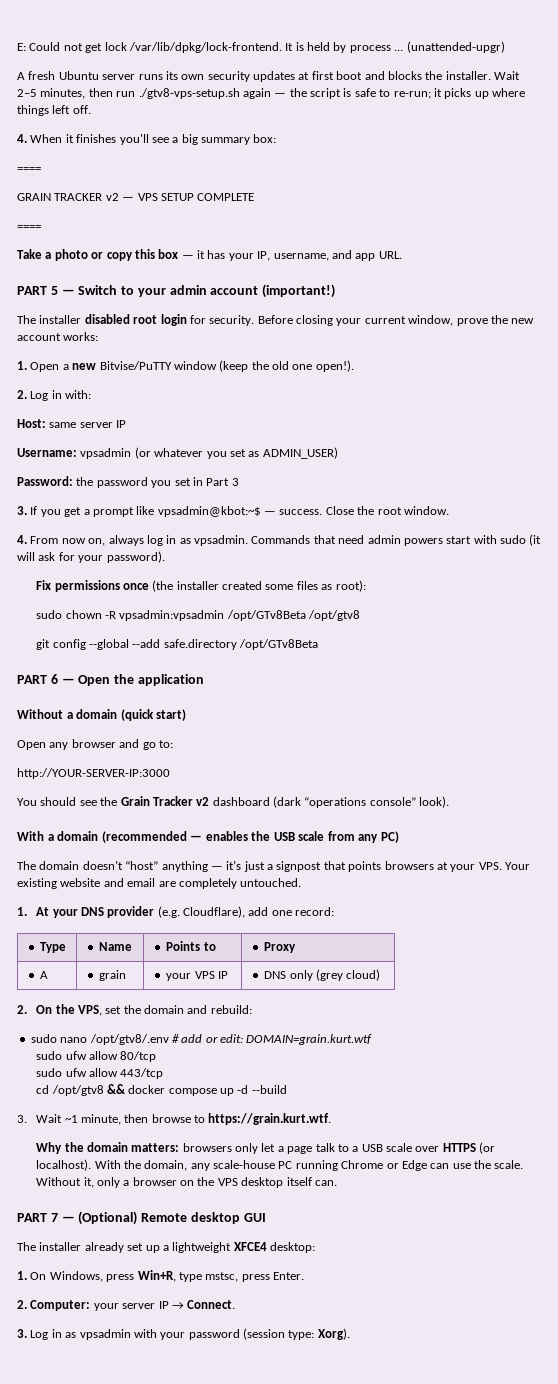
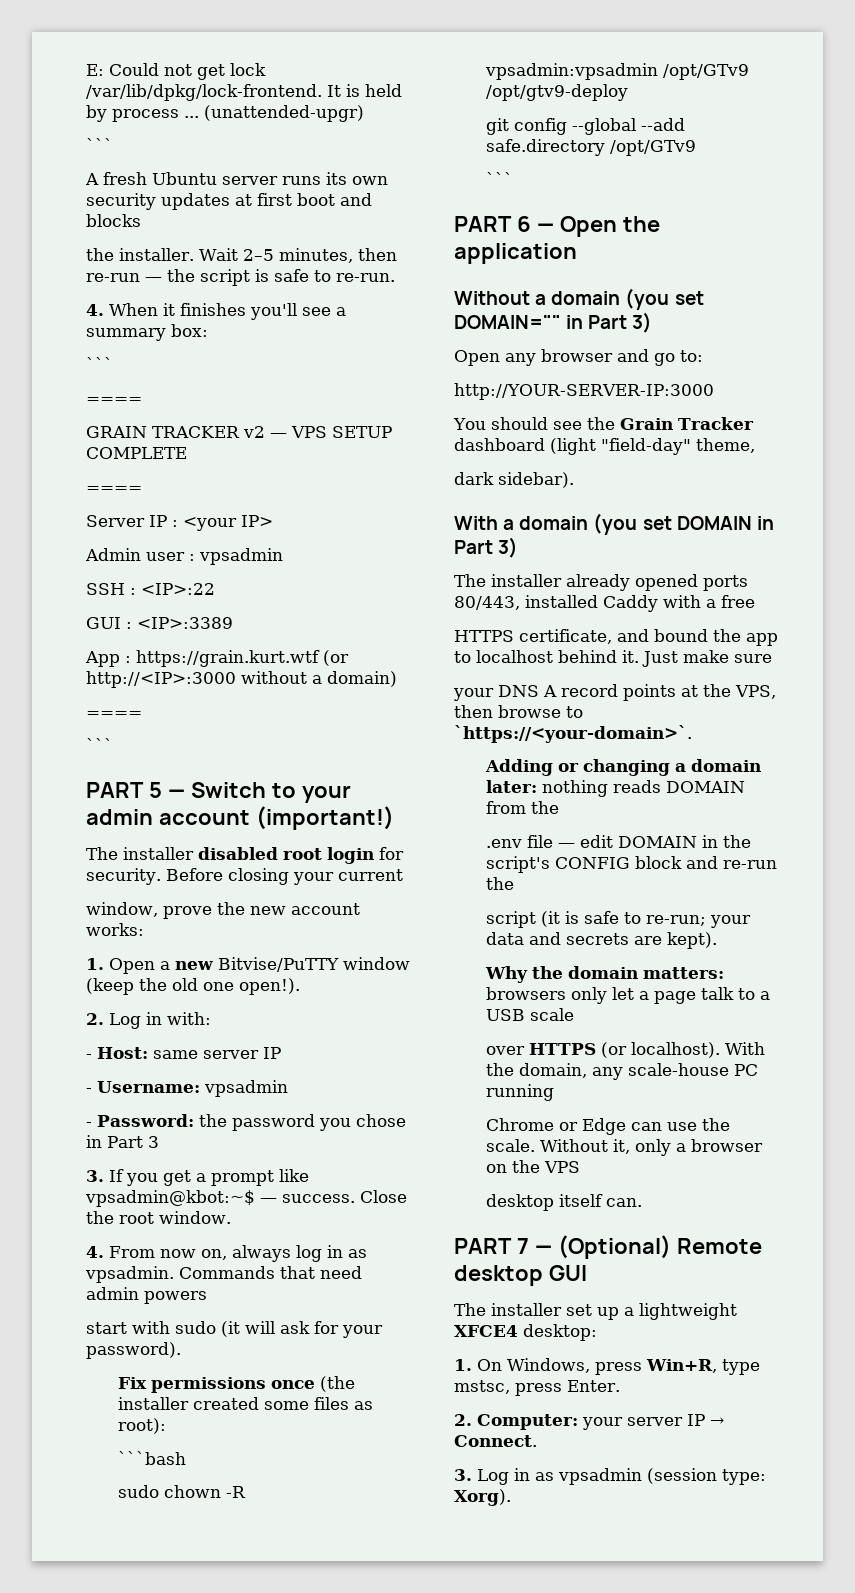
(505, 47) none -> [86,138,113,152] // ```
(422, 75) none -> (141, 220) //
[116,88,271,99] run ./gtv8-vps-setup.sh again -> [86,273,140,282] re-run
[393,88,525,99] [17,105,91,116] re-run; it picks up where things left off. -> [336,273,395,282] re-run.
[181,134,198,145] big -> (346, 311) none
(277, 138) none -> [86,357,113,371] // ```
[17,249,402,261] Take a photo or copy this box — it has your IP, username, and app URL. -> [86,515,273,531] [85,548,283,565] [86,583,215,595] [86,617,233,629] [85,650,349,667] [86,671,397,688] [86,711,142,718] [86,738,113,752] Server IP : <your IP> // Admin user : vpsadmin // SSH : <IP>:22 // GUI : <IP>:3389 // App : https://grain.kurt.wtf (or http://<IP>:3000 without a domain) // ==== // ```
(406, 320) none -> (403, 875) //
(92, 394) none -> [86,1054,92,1059] -
(127, 424) none -> [86,1088,92,1093] -
[134,447,338,459] (or whatever you set as ADMIN_USER) // -> [86,1122,92,1127] // -
[174,478,191,486] set -> [356,1114,406,1127] chose
(443, 542) none -> (207, 1297) //
(366, 586) none -> [118,1451,187,1465] // ```bash
[226,610,361,621] /opt/GTv8Beta /opt/gtv8 -> [663,64,750,80] [486,84,629,101] /opt/GTv9 /opt/gtv9-deploy
[239,639,319,650] /opt/GTv8Beta -> [610,140,697,156] [486,172,514,186] /opt/GTv9 // ```
[120,709,187,721] (quick start) -> [625,288,704,310] [454,312,653,333] (you set DOMAIN="" in Part 3)
[196,796,450,808] [17,831,399,843] [17,860,530,872] [17,878,302,889] [17,906,335,918] [40,942,67,953] [99,942,133,951] [166,941,216,951] [264,942,297,953] [40,971,49,979] [99,970,127,981] [166,971,229,981] [264,969,381,981] [17,1004,252,1016] [30,1034,373,1045] [36,1051,157,1062] [36,1068,164,1079] [36,1084,287,1096] [17,1113,332,1125] v2 dashboard (dark “operations console” look). // With a domain (recommended — enables the USB scale from any PC) // The domain doesn’t “host” anything — it’s just a signpost that points browsers at your VPS. Your existing website and email are completely untouched. // 1. At your DNS provider (e.g. Cloudflare), add one record: // Type | Name | Points to | Proxy // A | grain | your VPS IP | DNS only (grey cloud) // 2. On the VPS, set the domain and rebuild: // sudo nano /opt/gtv8/.env # add or edit: DOMAIN=grain.kurt.wtf // sudo ufw allow 80/tcp // sudo ufw allow 443/tcp // cd /opt/gtv8 && docker compose up -d --build // 3. Wait ~1 minute, then browse to https://grain.kurt.wtf. -> [454,438,755,455] [454,472,574,488] [454,513,774,535] [454,537,519,558] [454,574,748,591] [454,595,755,612] [454,629,778,646] [454,650,772,667] [453,684,776,701] [454,705,583,718] [454,725,692,743] [485,759,762,776] [486,780,746,797] [486,801,560,814] [486,835,752,848] [486,856,778,873] [486,877,515,890] [486,911,752,928] [486,932,718,949] dashboard (light "field-day" theme, // dark sidebar). // With a domain (you set DOMAIN in Part 3) // The installer already opened ports 80/443, installed Caddy with a free // HTTPS certificate, and bound the app to localhost behind it. Just make sure // your DNS A record points at the VPS, then browse to `https://<your-domain>`. // Adding or changing a domain later: nothing reads DOMAIN from the // .env file — edit DOMAIN in the script's CONFIG block and re-run the // script (it is safe to re-run; your data and secrets are kept).
(413, 1147) none -> (575, 1014) //
(338, 1165) none -> (555, 1092) //
(238, 1182) none -> (581, 1167) //
[84,1242,124,1253] already -> (562, 1309) none
[133,1329,240,1340] with your password -> (642, 1476) none

